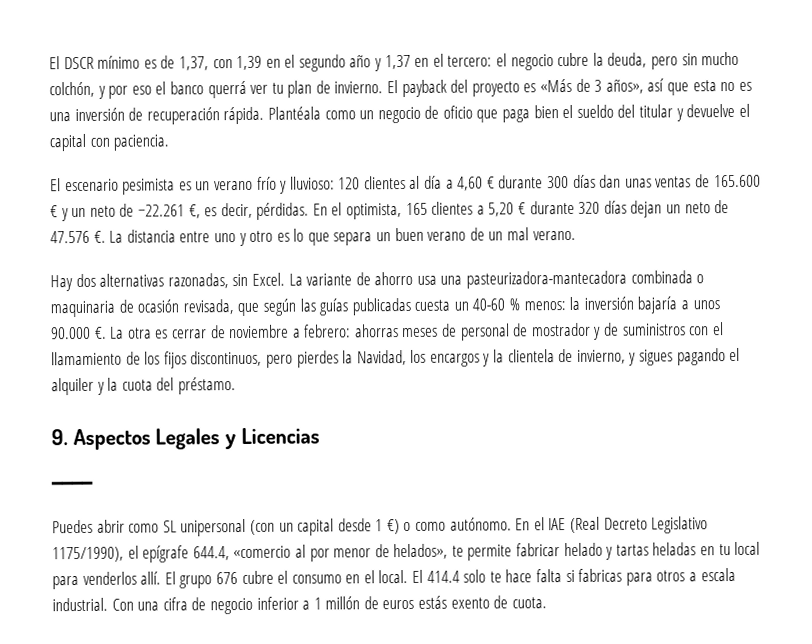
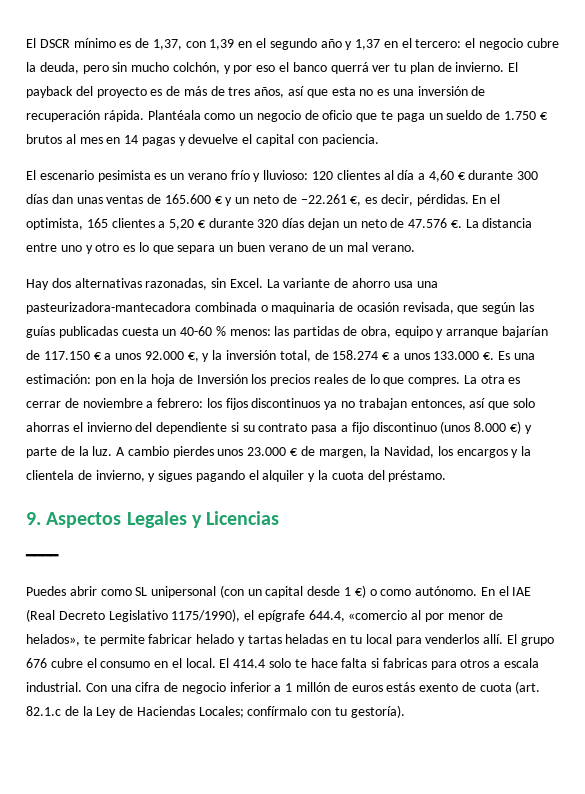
[540,78,644,94] «Más de 3 años», -> [166,86,285,98] de más de tres años,
[502,104,674,123] paga bien el sueldo del titular -> [381,110,547,122] [26,134,175,146] te paga un sueldo de 1.750 € brutos al mes en 14 pagas
[569,296,720,314] [51,326,107,340] la inversión bajaría a unos 90.000 €. -> [274,326,548,338] [26,350,535,362] [26,374,461,386] las partidas de obra, equipo y arranque bajarían de 117.150 € a unos 92.000 €, y la inversión total, de 158.274 € a unos 133.000 €. Es una estimación: pon en la hoja de Inversión los precios reales de lo que compres.
[354,322,724,341] [51,350,339,369] ahorras meses de personal de mostrador y de suministros con el llamamiento de los fijos discontinuos, pero pierdes -> [206,398,535,410] [26,421,532,434] [26,446,367,458] los fijos discontinuos ya no trabajan entonces, así que solo ahorras el invierno del dependiente si su contrato pasa a fijo discontinuo (unos 8.000 €) y parte de la luz. A cambio pierdes unos 23.000 € de margen,
[511,597,547,609] cuota. -> [479,681,541,694] [26,705,405,718] cuota (art. 82.1.c de la Ley de Haciendas Locales; confírmalo con tu gestoría).

